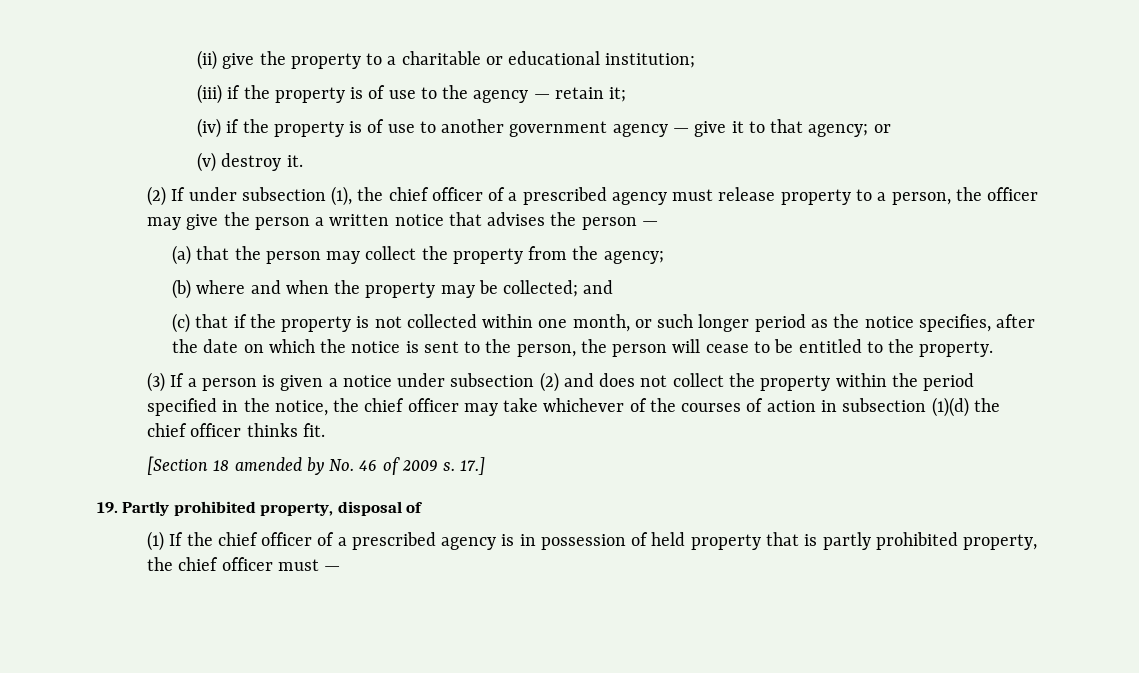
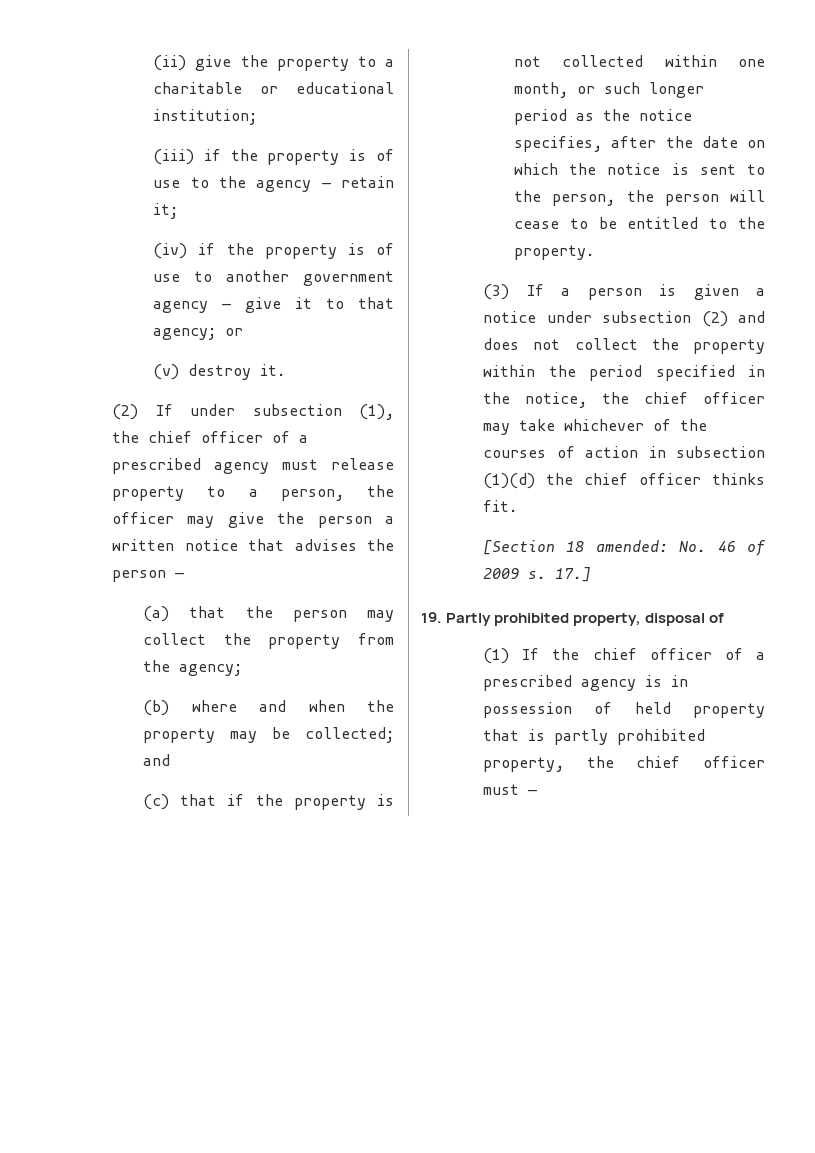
[234,457,324,475] amended by -> [595,540,668,552] amended:

